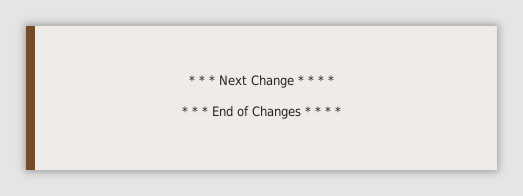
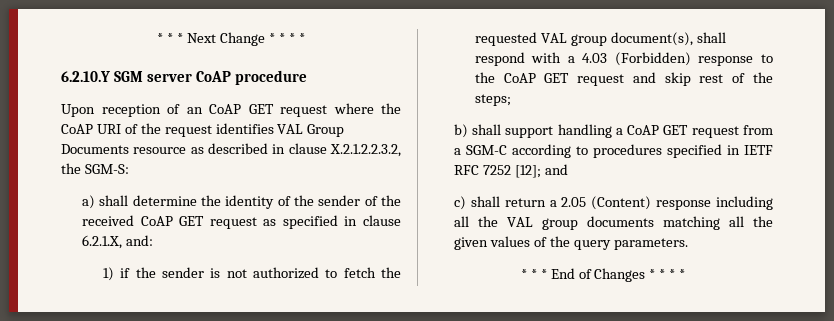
(334, 80) none -> [61,70,307,85] [61,103,401,117] [61,123,345,137] [61,143,401,157] [61,163,129,174] [81,195,401,209] [81,215,402,229] [81,235,153,249] [102,267,401,281] [474,32,726,46] [474,52,773,66] [474,72,773,86] [474,94,511,106] [453,124,773,138] [453,144,773,158] [453,164,568,178] [453,196,773,210] [453,216,773,230] [453,236,688,250] // 6.2.10.Y SGM server CoAP procedure // Upon reception of an CoAP GET request where the CoAP URI of the request identifies VAL Group Documents resource as described in clause X.2.1.2.2.3.2, the SGM-S: // a) shall determine the identity of the sender of the received CoAP GET request as specified in clause 6.2.1.X, and: // 1) if the sender is not authorized to fetch the requested VAL group document(s), shall respond with a 4.03 (Forbidden) response to the CoAP GET request and skip rest of the steps; // b) shall support handling a CoAP GET request from a SGM-C according to procedures specified in IETF RFC 7252 [12]; and // c) shall return a 2.05 (Content) response including all the VAL group documents matching all the given values of the query parameters.

